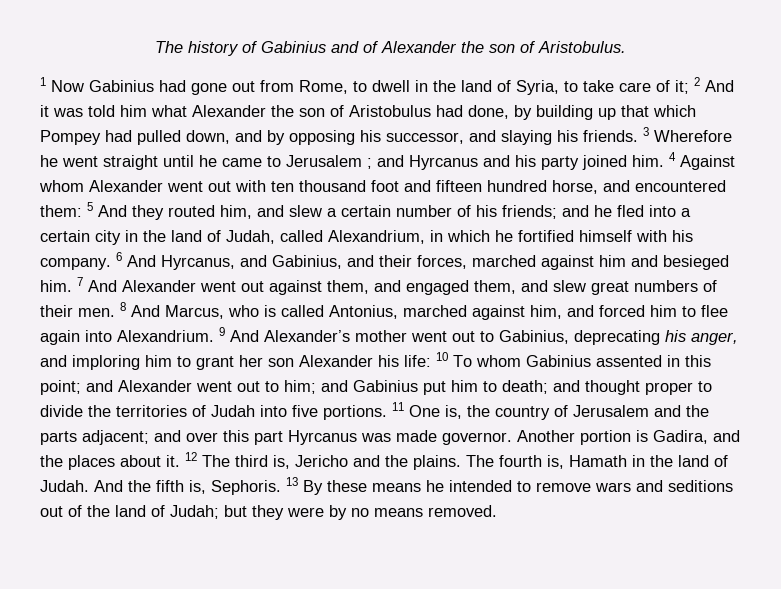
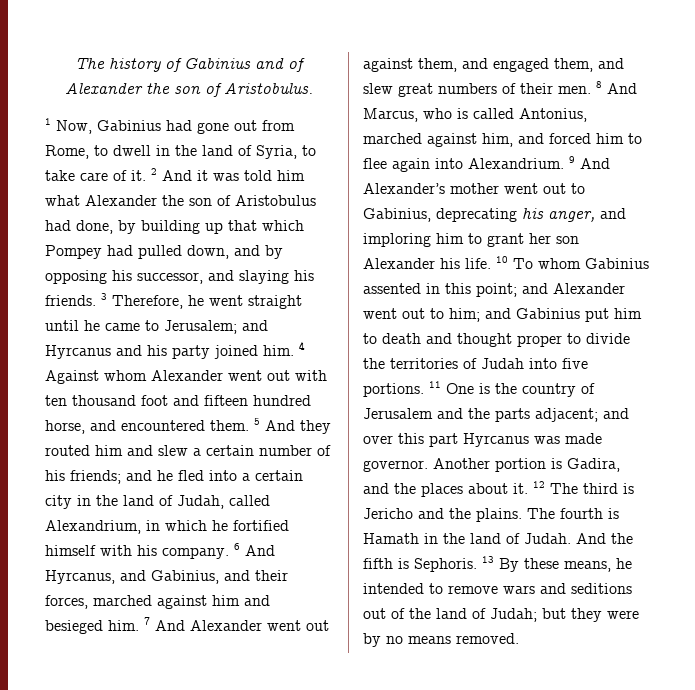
[51,80,84,92] Now -> [56,120,92,134] Now,
[675,80,689,94] it; -> [131,170,146,181] it.
[654,130,732,142] Wherefore -> [112,295,183,309] Therefore,
[286,155,372,169] Jerusalem ; -> [164,320,237,334] Jerusalem;
[40,205,82,217] them: -> [210,420,249,431] them.
[220,205,252,219] him, -> [95,445,123,456] him
[404,355,431,367] life: -> [465,258,491,269] life.
[502,380,548,394] death; -> [382,333,421,344] death
[445,405,462,419] is, -> [479,383,490,394] is
[273,455,290,469] is, -> [623,483,634,494] is
[547,455,564,469] is, -> [608,508,619,519] is
[189,480,206,494] is, -> [398,558,409,569] is
[372,483,421,492] means -> [564,561,611,572] means,

